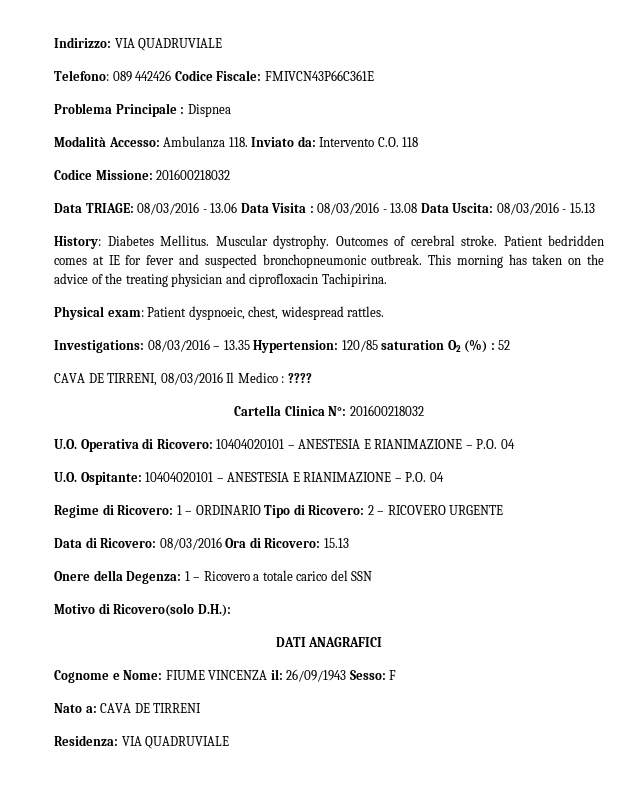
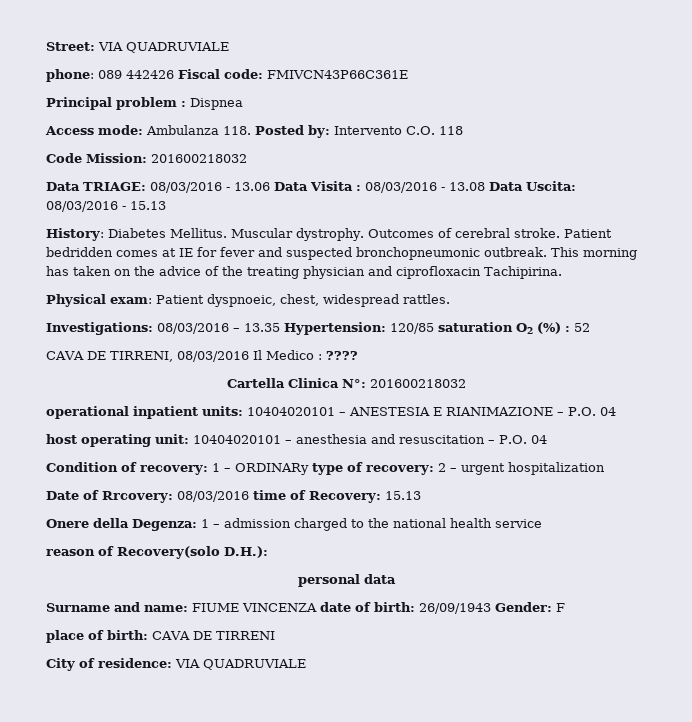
[54,37,111,48] Indirizzo: -> [46,42,95,51] Street:
[54,70,109,81] Telefono: -> [46,69,94,82] phone:
[174,70,262,81] Codice Fiscale: -> [178,69,263,79] Fiscal code:
[54,103,177,117] Problema Principale -> [46,97,177,110] Principal problem
[54,136,316,148] Modalità Accesso: Ambulanza 118. Inviato da: -> [45,125,330,138] Access mode: Ambulanza 118. Posted by:
[54,169,153,180] Codice Missione: -> [46,153,147,163] Code Mission:
[54,438,515,452] [54,472,444,485] [54,504,504,518] [54,537,321,550] U.O. Operativa di Ricovero: 10404020101 – ANESTESIA E RIANIMAZIONE – P.O. 04 // U.O. Ospitante: 10404020101 – ANESTESIA E RIANIMAZIONE – P.O. 04 // Regime di Ricovero: 1 – ORDINARIO Tipo di Ricovero: 2 – RICOVERO URGENTE // Data di Ricovero: 08/03/2016 Ora di Ricovero: -> [46,406,616,419] [46,434,547,447] [46,462,605,475] [46,490,381,503] operational inpatient units: 10404020101 – ANESTESIA E RIANIMAZIONE – P.O. 04 // host operating unit: 10404020101 – anesthesia and resuscitation – P.O. 04 // Condition of recovery: 1 – ORDINARy type of recovery: 2 – urgent hospitalization // Date of Rrcovery: 08/03/2016 time of Recovery:
[203,570,373,581] [54,603,231,617] [275,637,383,647] [54,669,397,683] [54,703,97,713] Ricovero a totale carico del SSN // Motivo di Ricovero(solo D.H.): // DATI ANAGRAFICI // Cognome e Nome: FIUME VINCENZA il: 26/09/1943 Sesso: F // Nato a: -> [224,518,542,531] [46,546,268,559] [297,574,396,587] [46,602,565,614] [46,630,148,643] admission charged to the national health service // reason of Recovery(solo D.H.): // personal data // Surname and name: FIUME VINCENZA date of birth: 26/09/1943 Gender: F // place of birth:
[54,735,118,746] Residenza: -> [46,658,172,671] City of residence:

